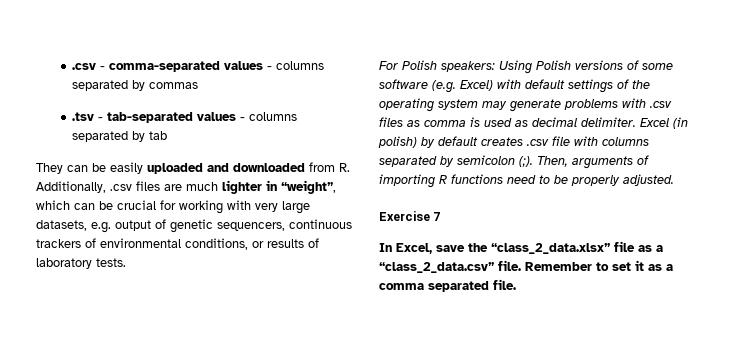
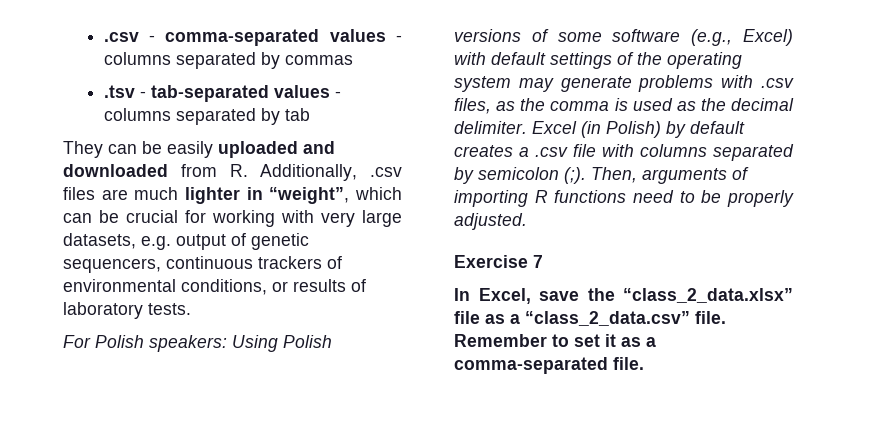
[432,80,456,93] (e.g. -> [691,29,733,46] (e.g.,
[379,117,420,127] files as -> [454,98,546,114] files, as the
(528, 123) none -> [700,98,726,111] the
[378,136,417,148] polish) -> [606,121,661,138] Polish)
(523, 141) none -> [519,147,529,157] a
[379,281,489,292] comma separated -> [454,357,608,374] comma-separated

